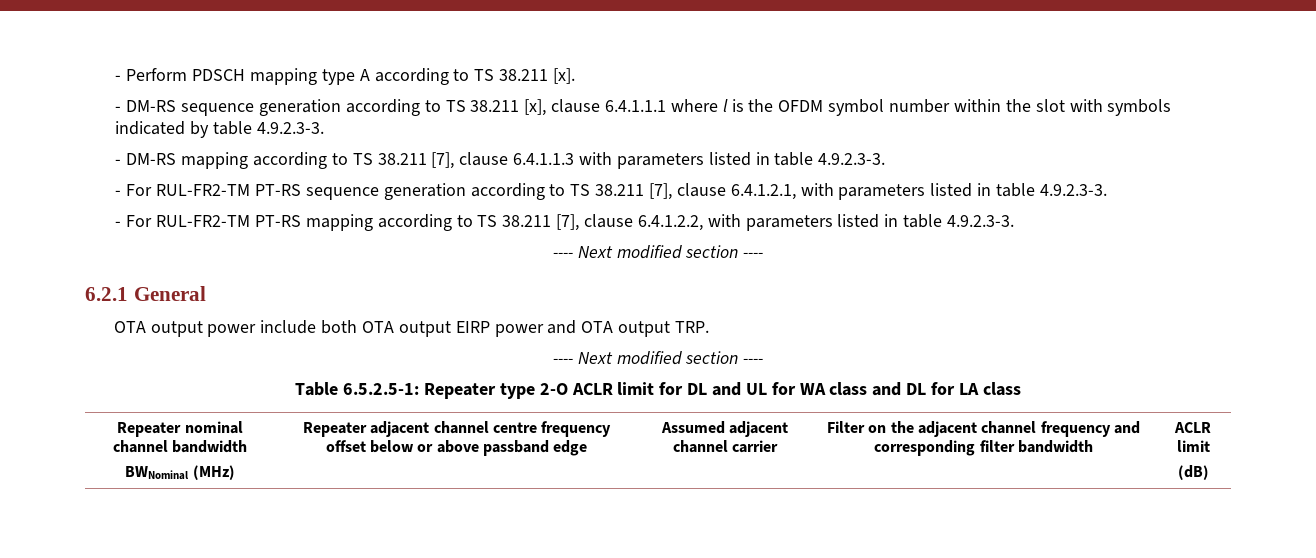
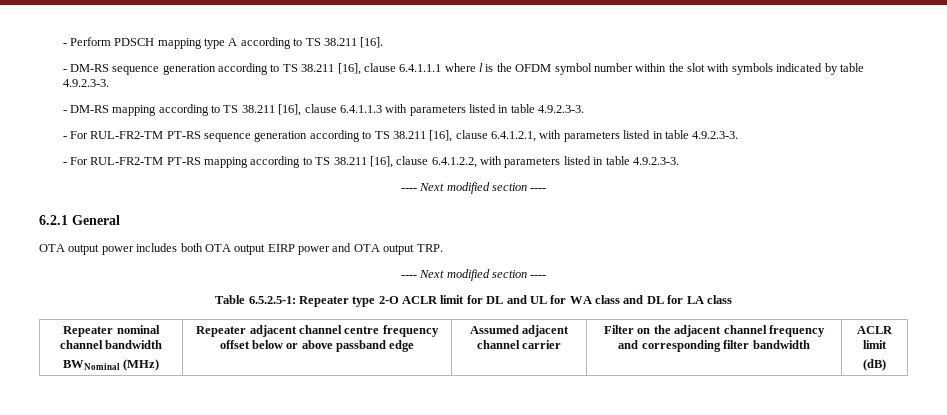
[553,68,576,84] [x]. -> [360,37,384,48] [16].
[524,99,547,116] [x], -> [337,63,361,75] [16],
[431,152,455,169] [7], -> [278,104,302,116] [16],
[649,183,673,200] [7], -> [429,130,453,142] [16],
[556,214,580,231] [7], -> [369,156,393,168] [16],
[260,320,317,334] include -> [136,243,178,252] includes

